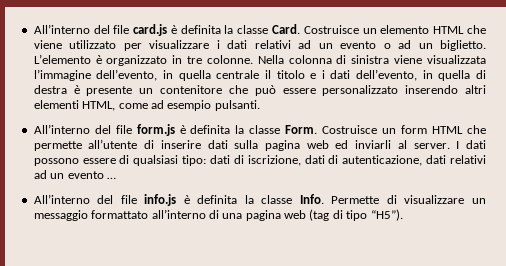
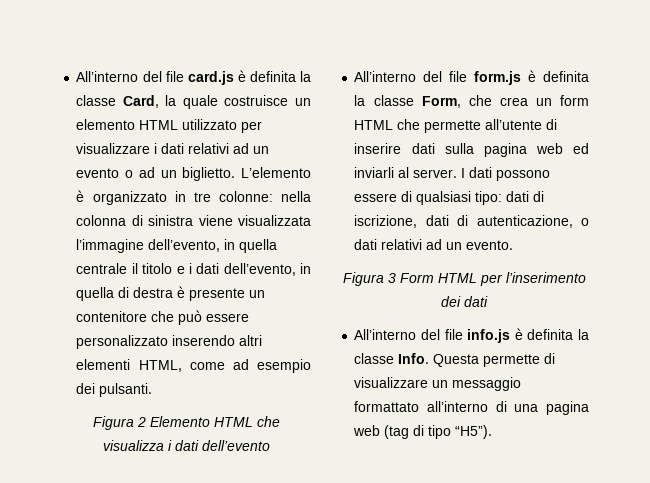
[272,24,359,34] Card. Costruisce -> [122,95,289,109] Card, la quale costruisce
[467,25,487,34] [33,40,62,49] che viene -> (179, 125) none
[206,55,284,64] colonne. Nella -> [218,191,311,202] colonne: nella
(212, 105) none -> [76,383,96,394] dei
(260, 105) none -> [92,416,280,430] [102,440,270,451] // Figura 2 Elemento HTML che visualizza i dati dell’evento
[285,125,378,134] Form. Costruisce -> [421,95,528,108] Form, che crea
[426,155,487,164] [33,170,116,179] dati relativi ad un evento … -> [581,218,589,226] [354,239,514,250] [342,272,586,286] [441,296,488,307] o dati relativi ad un evento. // Figura 3 Form HTML per l’inserimento dei dati
[331,196,380,204] Permette -> [433,354,541,367] Questa permette

